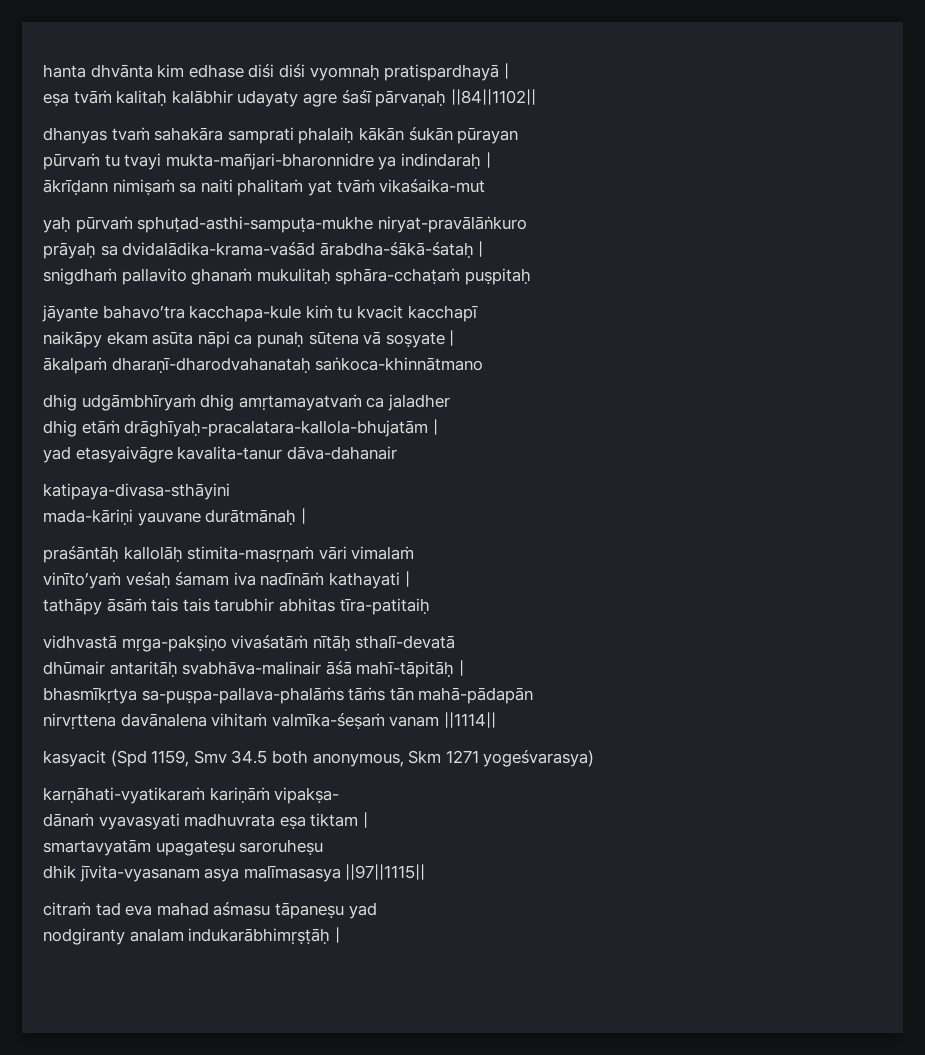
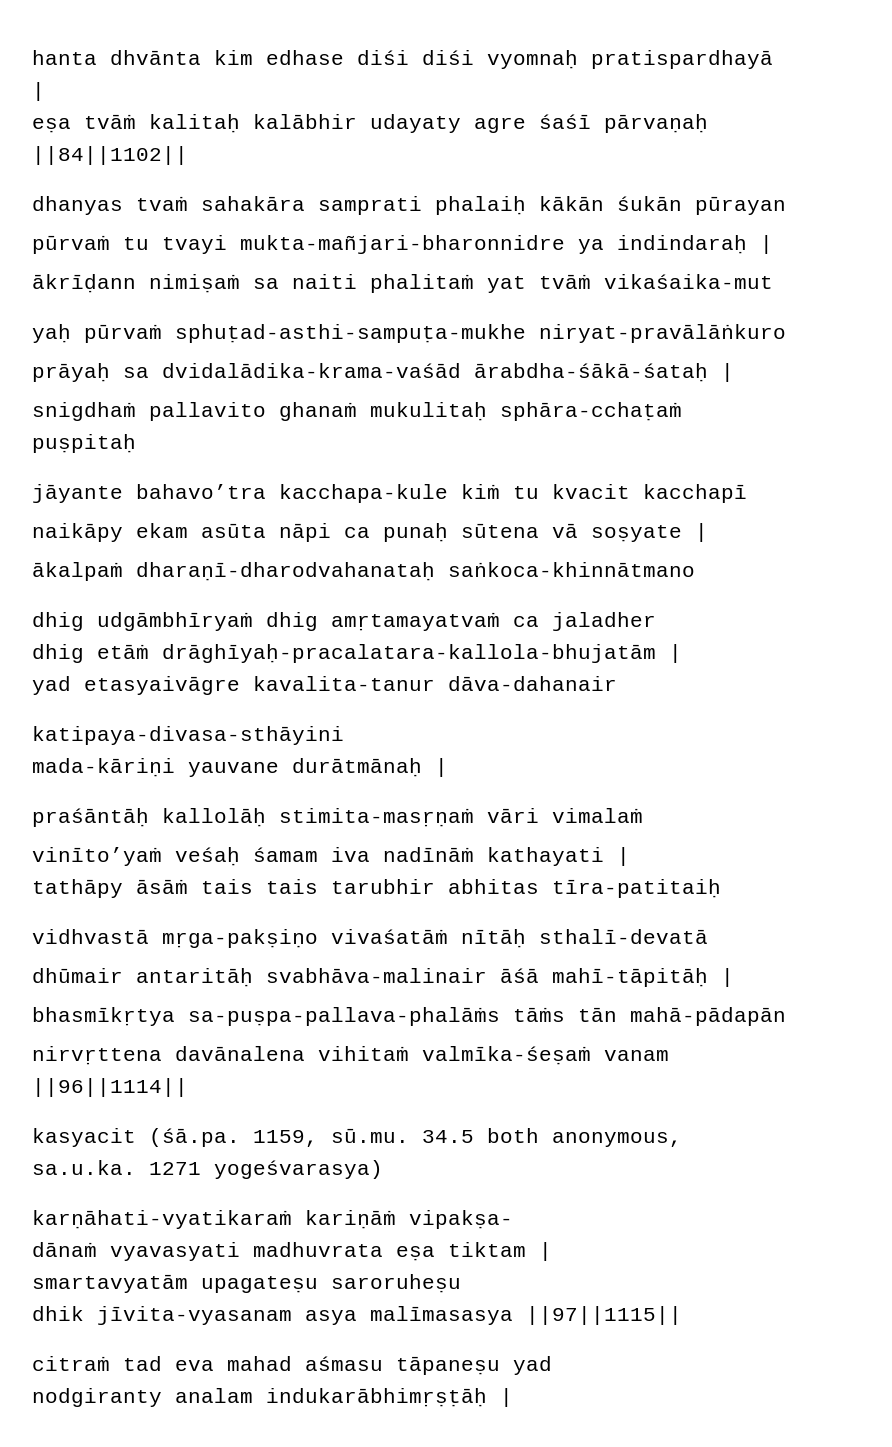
[443,712,496,728] ||1114|| -> [32,1078,188,1097] ||96||1114||
[110,750,227,767] (Spd 1159, Smv -> [149,1128,409,1147] (śā.pa. 1159, sū.mu.
[408,750,442,764] Skm -> [32,1160,136,1175] sa.u.ka.

